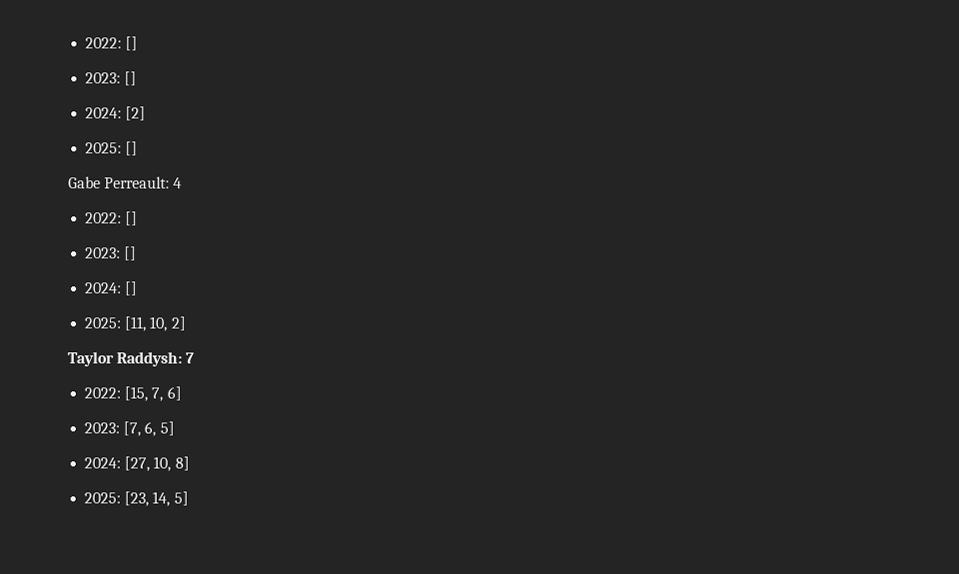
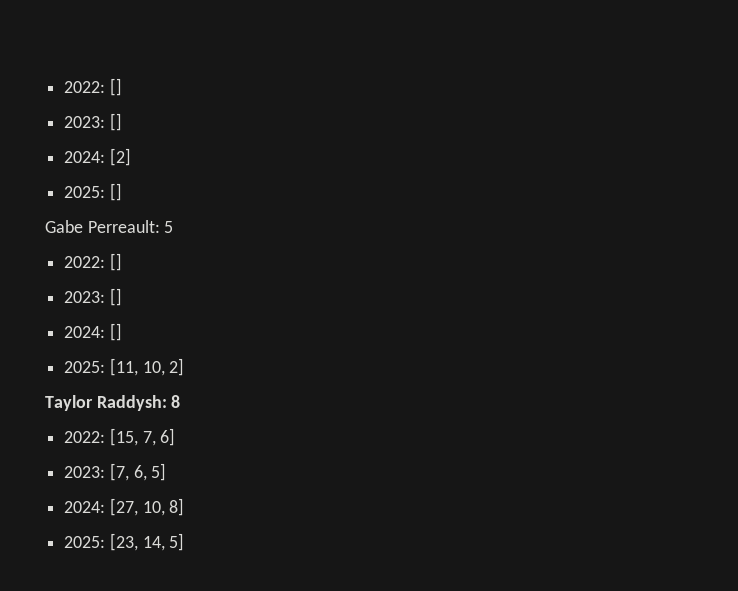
[173,177,183,189] 4 -> [164,221,174,233] 5
[185,352,195,364] 7 -> [171,395,181,408] 8

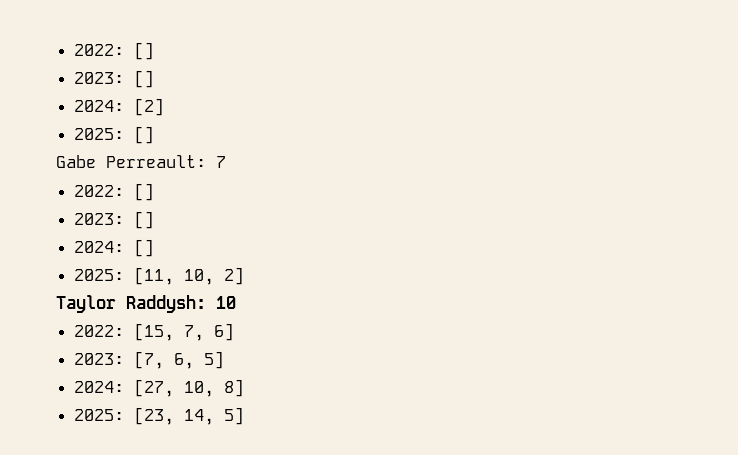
[164,221,174,233] 5 -> [216,156,226,168] 7
[171,395,181,408] 8 -> [216,296,236,309] 10

